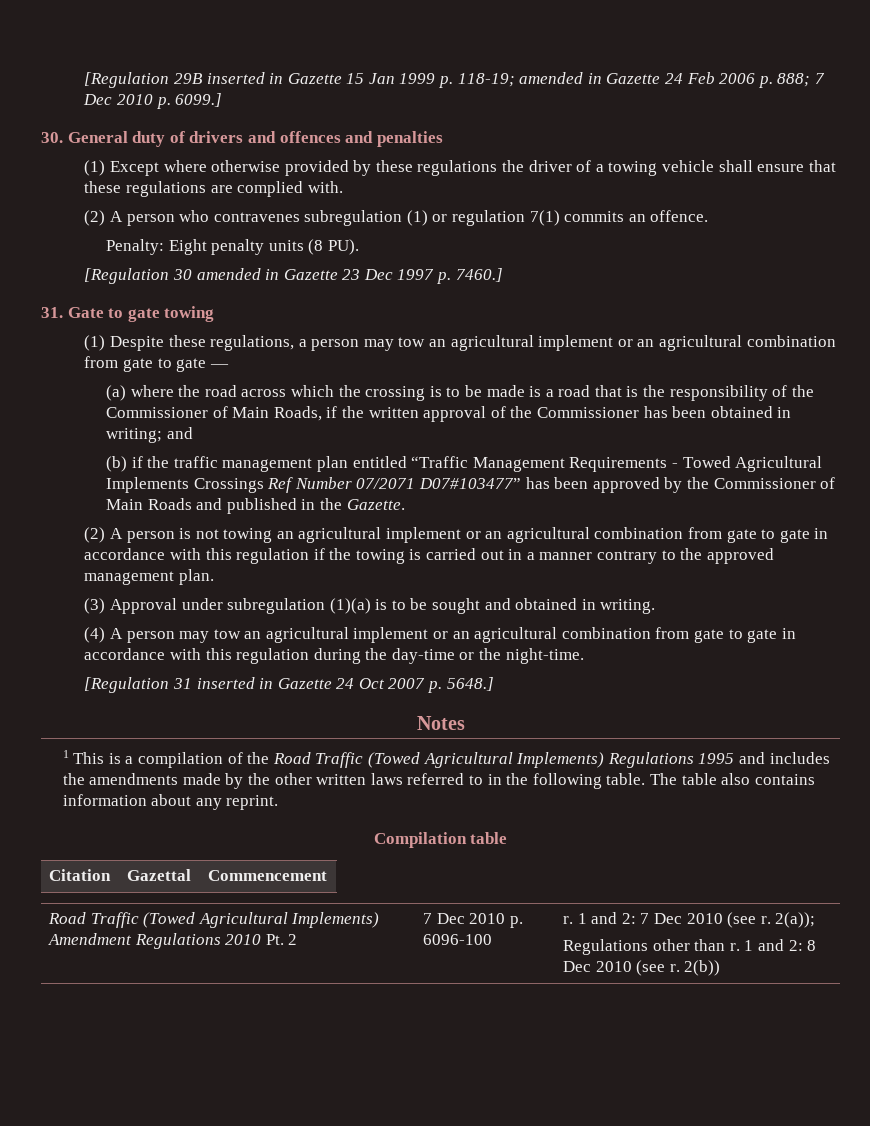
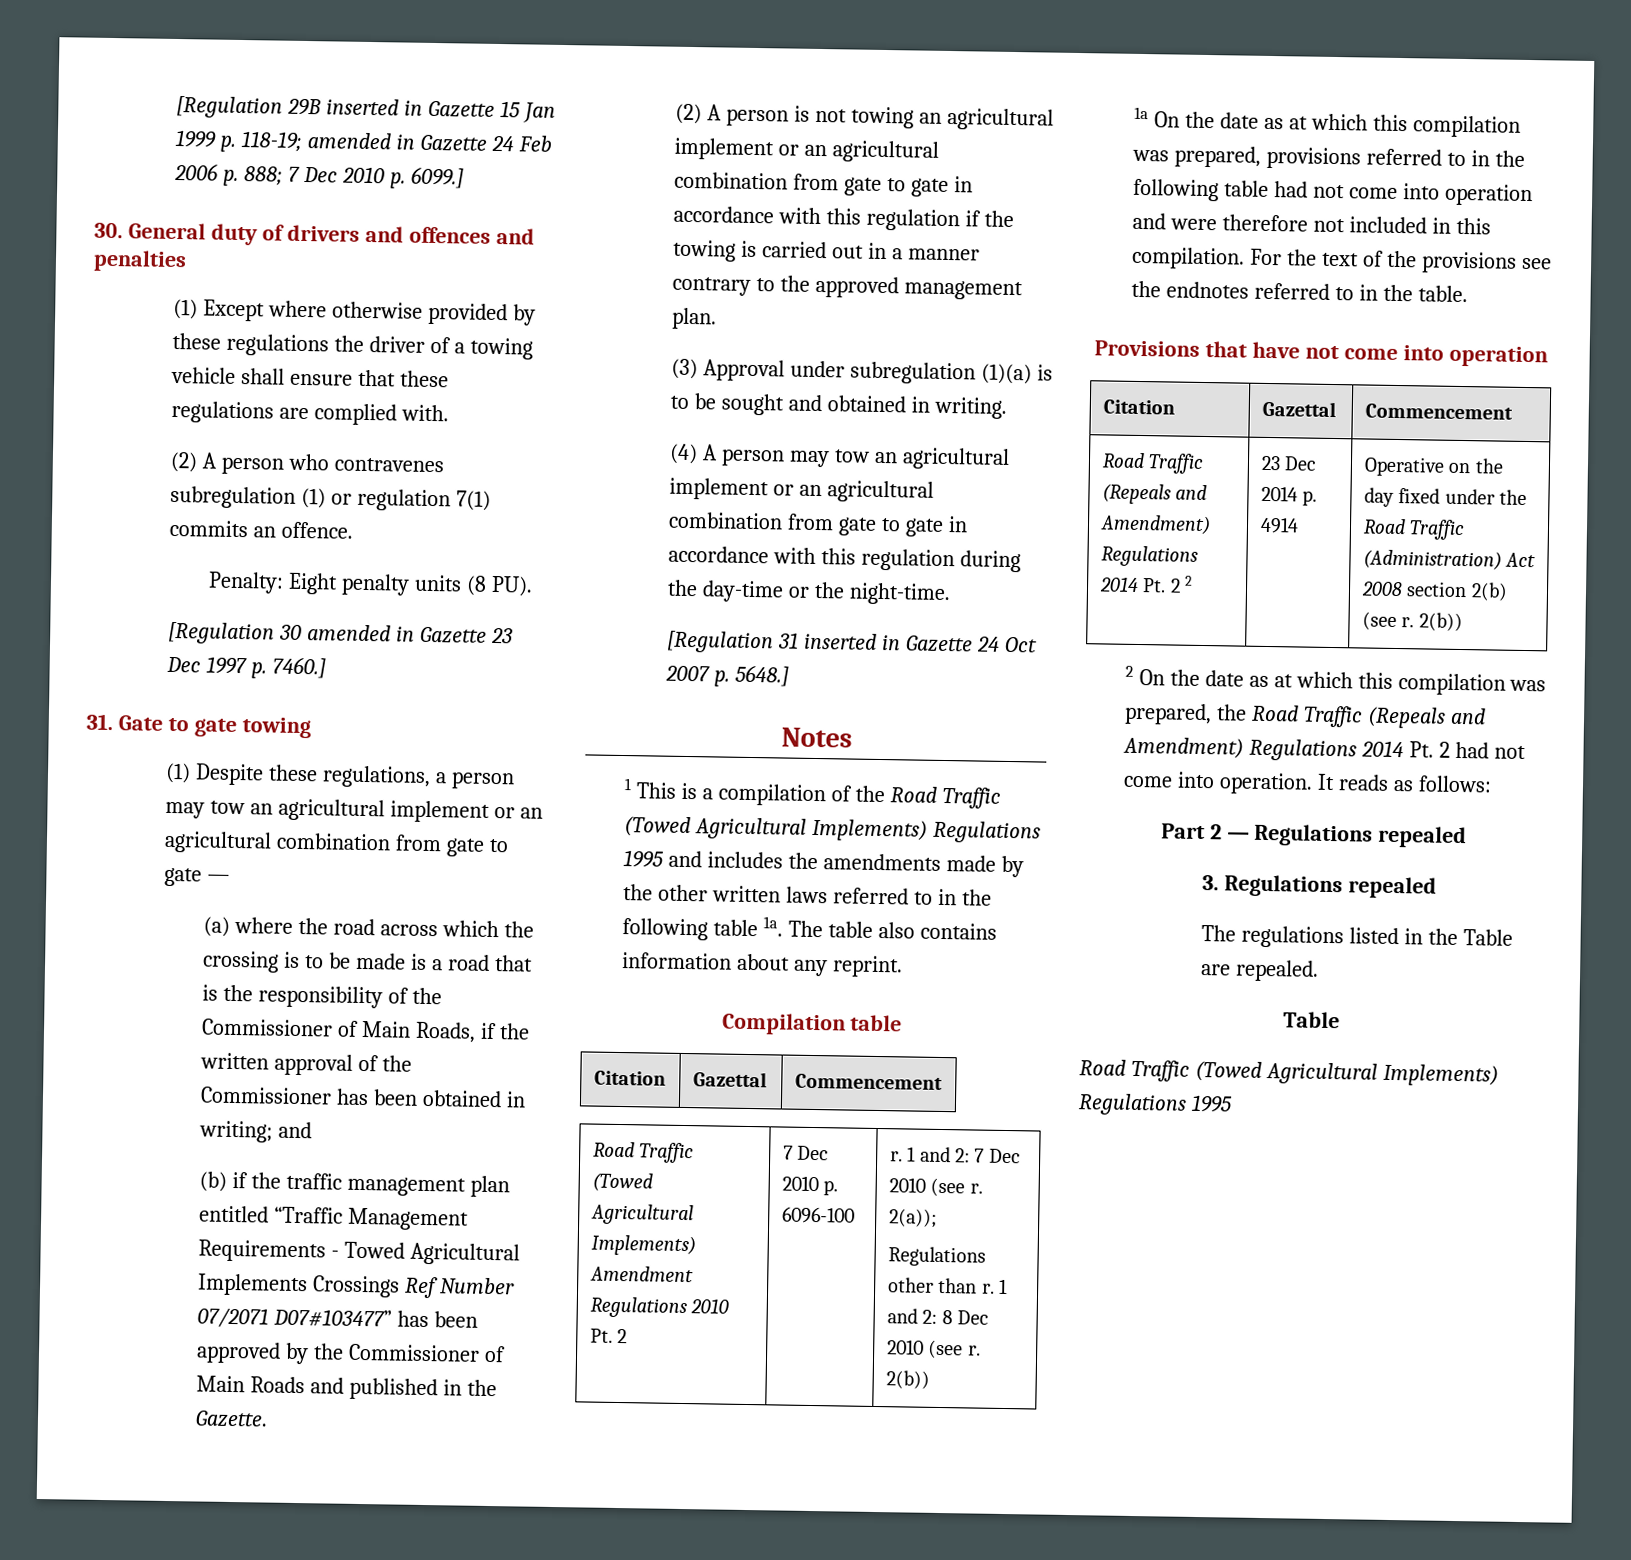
[606,773,646,785] table. -> [712,916,783,937] table 1a.
(721, 968) none -> [1134,106,1521,138] [1132,145,1525,170] [1133,178,1533,207] [1132,212,1491,235] [1131,246,1552,274] [1131,280,1468,303] [1094,340,1548,368] [1102,399,1175,415] [1261,400,1336,418] [1364,403,1513,420] [1101,452,1205,474] [1101,483,1208,505] [1099,514,1211,535] [1100,545,1198,567] [1098,575,1193,593] [1260,455,1317,471] [1260,485,1318,506] [1259,516,1299,534] [1363,456,1504,477] [1363,487,1527,507] [1362,518,1466,541] [1362,549,1537,570] [1360,581,1508,601] [1361,611,1463,632] [1125,665,1547,696] [1124,702,1486,729] [1123,736,1526,762] [1123,771,1492,795] [1160,823,1468,849] [1202,874,1437,899] [1201,925,1513,949] [1201,959,1319,982] [1282,1011,1340,1029] [1079,1059,1499,1087] [1078,1093,1233,1116] // 1a On the date as at which this compilation was prepared, provisions referred to in the following table had not come into operation and were therefore not included in this compilation. For the text of the provisions see the endnotes referred to in the table. // Provisions that have not come into operation // Citation | Gazettal | Commencement // Road Traffic (Repeals and Amendment) Regulations 2014 Pt. 2 2 | 23 Dec 2014 p. 4914 | Operative on the day fixed under the Road Traffic (Administration) Act 2008 section 2(b) (see r. 2(b)) // 2 On the date as at which this compilation was prepared, the Road Traffic (Repeals and Amendment) Regulations 2014 Pt. 2 had not come into operation. It reads as follows: // Part 2 — Regulations repealed // 3. Regulations repealed // The regulations listed in the Table are repealed. // Table // Road Traffic (Towed Agricultural Implements) Regulations 1995

